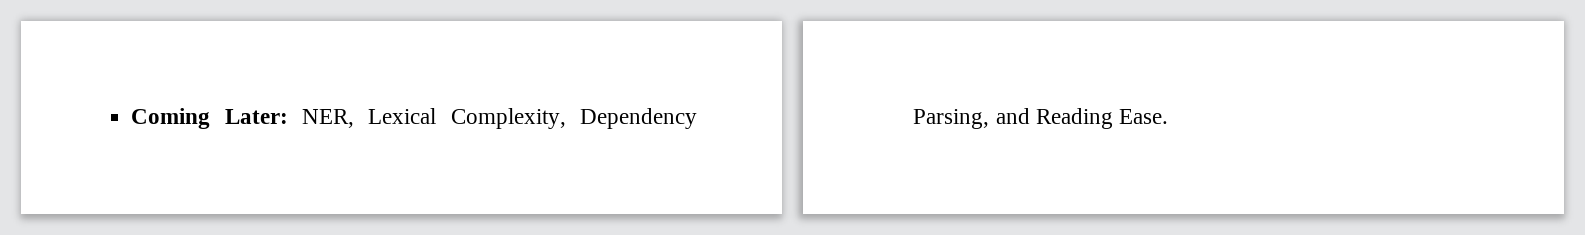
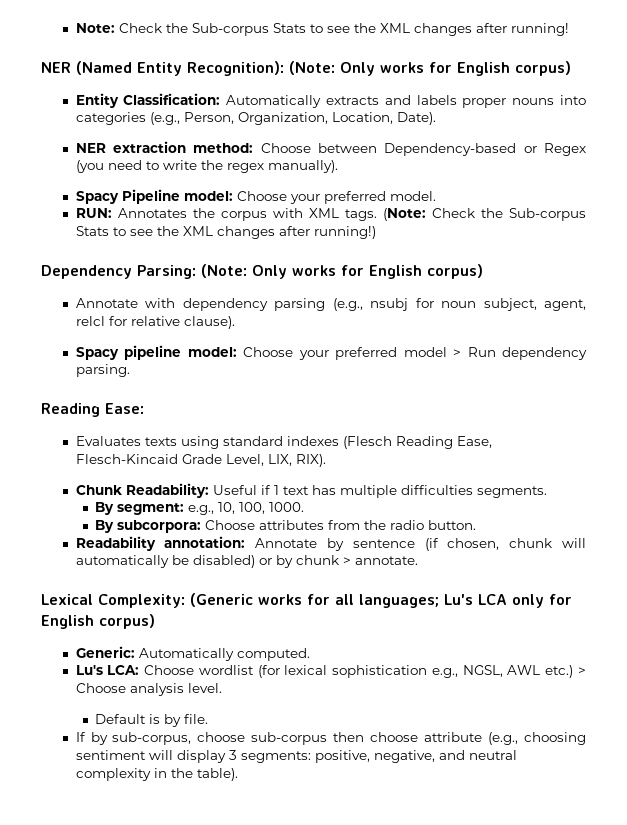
[131,108,1168,129] Coming Later: NER, Lexical Complexity, Dependency Parsing, and Reading Ease. -> [75,23,569,36] [41,61,571,76] [75,93,586,108] [75,112,436,125] [75,141,586,156] [75,160,338,173] [75,189,436,204] [75,208,586,221] [75,226,376,239] [41,264,483,279] [75,298,586,311] [75,316,235,329] [75,345,587,360] [75,364,130,377] [41,403,144,417] [75,436,492,449] [75,454,326,467] [75,483,547,498] [95,502,305,515] [95,520,477,533] [75,536,586,551] [75,555,418,568] [41,593,572,608] [41,614,155,629] [75,646,310,661] [75,665,586,678] [75,683,222,696] [95,714,209,727] [75,732,586,745] [75,750,517,763] [75,768,238,781] Note: Check the Sub-corpus Stats to see the XML changes after running! // NER (Named Entity Recognition): (Note: Only works for English corpus) // Entity Classification: Automatically extracts and labels proper nouns into categories (e.g., Person, Organization, Location, Date). // NER extraction method: Choose between Dependency-based or Regex (you need to write the regex manually). // Spacy Pipeline model: Choose your preferred model. // RUN: Annotates the corpus with XML tags. (Note: Check the Sub-corpus Stats to see the XML changes after running!) // Dependency Parsing: (Note: Only works for English corpus) // Annotate with dependency parsing (e.g., nsubj for noun subject, agent, relcl for relative clause). // Spacy pipeline model: Choose your preferred model > Run dependency parsing. // Reading Ease: // Evaluates texts using standard indexes (Flesch Reading Ease, Flesch-Kincaid Grade Level, LIX, RIX). // Chunk Readability: Useful if 1 text has multiple difficulties segments. // By segment: e.g., 10, 100, 1000. // By subcorpora: Choose attributes from the radio button. // Readability annotation: Annotate by sentence (if chosen, chunk will automatically be disabled) or by chunk > annotate. // Lexical Complexity: (Generic works for all languages; Lu's LCA only for English corpus) // Generic: Automatically computed. // Lu's LCA: Choose wordlist (for lexical sophistication e.g., NGSL, AWL etc.) > Choose analysis level. // Default is by file. // If by sub-corpus, choose sub-corpus then choose attribute (e.g., choosing sentiment will display 3 segments: positive, negative, and neutral complexity in the table).

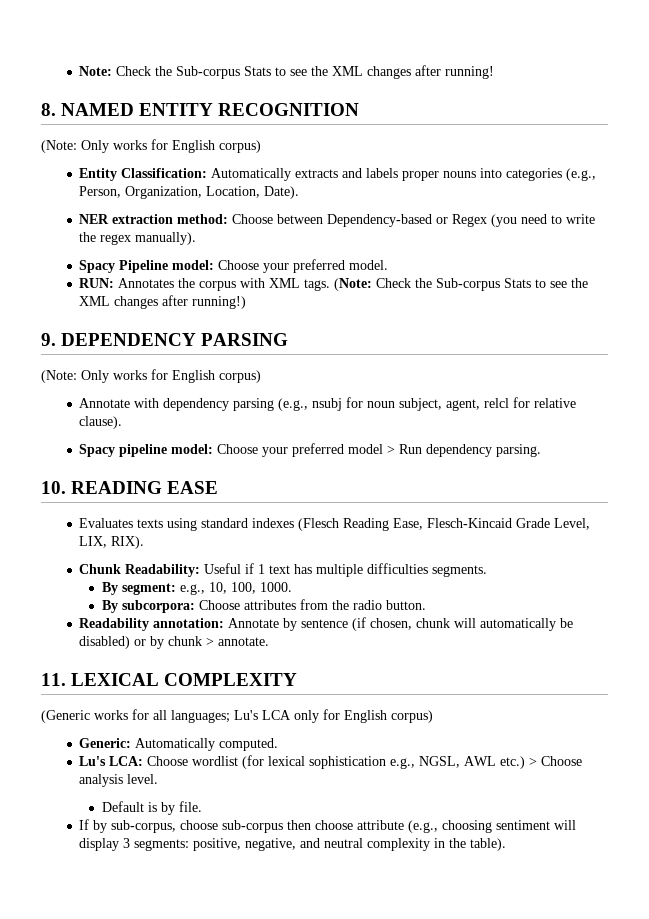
[41,61,284,76] NER (Named Entity Recognition): -> [41,103,360,116] 8. NAMED ENTITY RECOGNITION //
[41,265,196,279] Dependency Parsing: -> [41,333,289,346] 9. DEPENDENCY PARSING //
[41,403,144,417] Reading Ease: -> [41,481,219,494] 10. READING EASE
[41,594,185,608] Lexical Complexity: -> [41,673,298,686] 11. LEXICAL COMPLEXITY //

